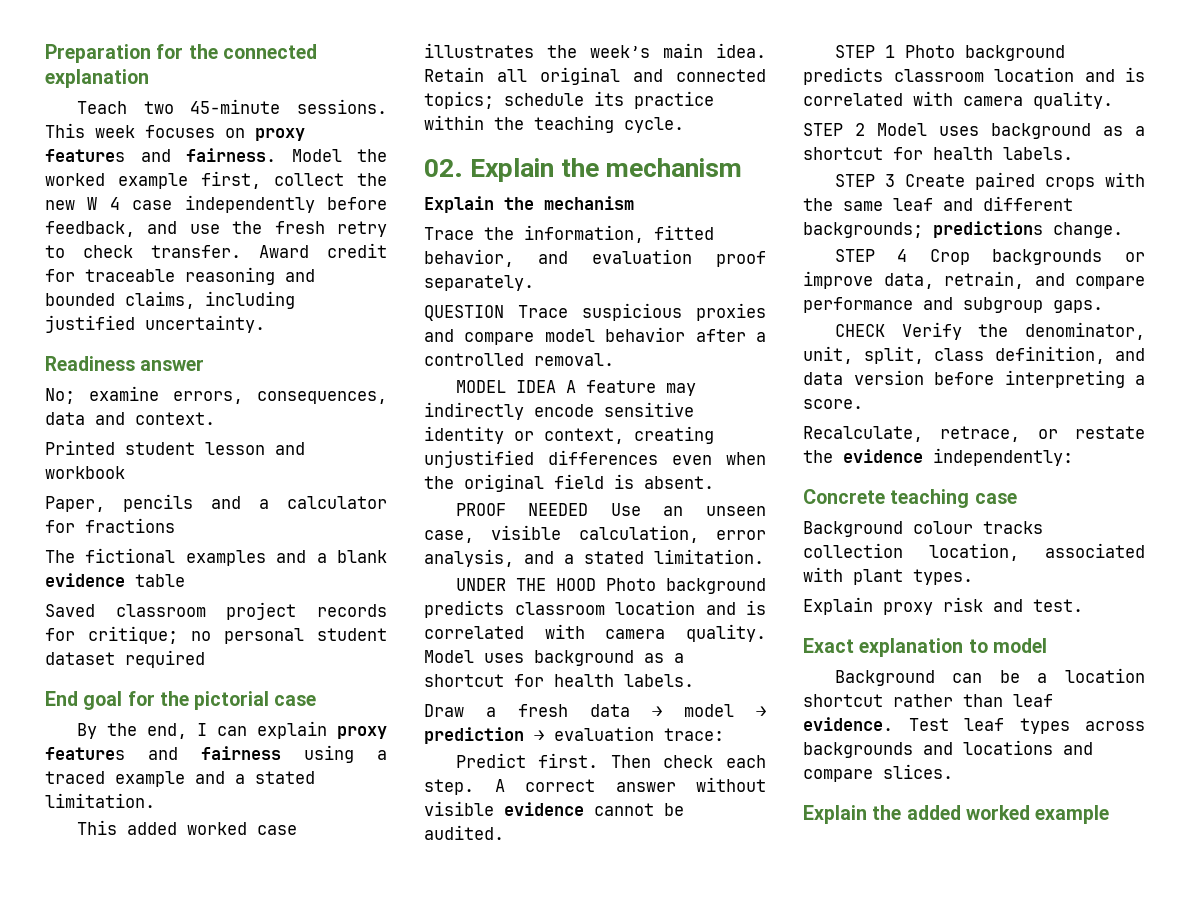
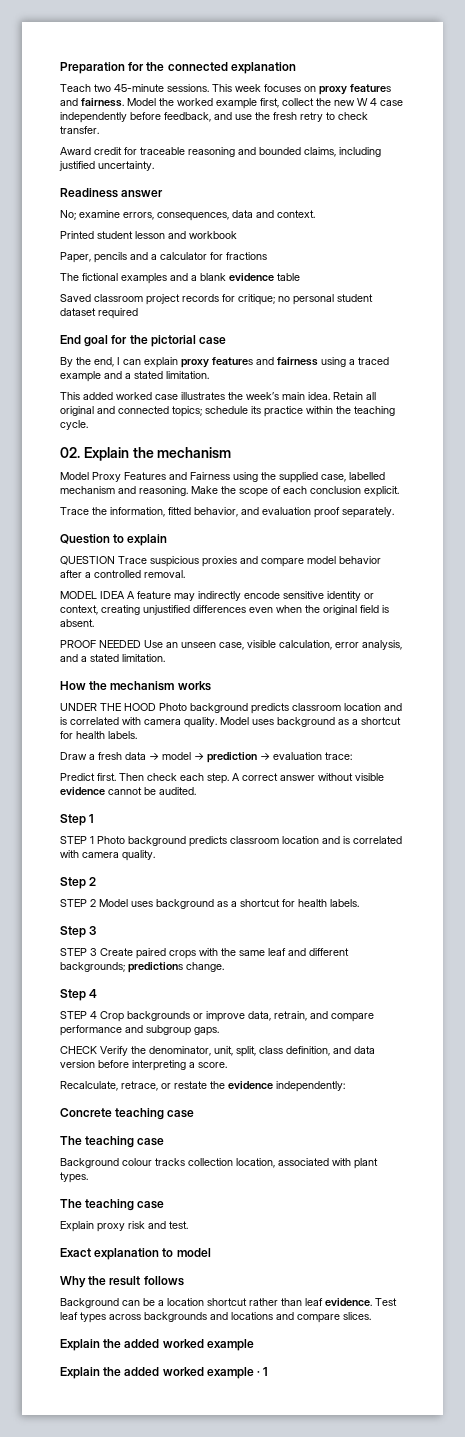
(241, 251) none -> (99, 130) //
[424,196,634,213] Explain the mechanism -> [60,472,385,483] [60,486,399,497] Model Proxy Features and Fairness using the supplied case, labelled mechanism and reasoning. Make the scope of each conclusion explicit.
(534, 283) none -> [60,534,168,546] // Question to explain
(764, 556) none -> [60,681,211,691] // How the mechanism works
(504, 832) none -> [60,814,95,826] // Step 1
(1113, 100) none -> [60,877,97,889] // Step 2
(1073, 153) none -> [60,926,97,938] // Step 3
(1123, 230) none -> [60,989,98,1001] // Step 4
(1017, 498) none -> [60,1136,165,1148] // The teaching case
(973, 577) none -> [60,1199,165,1211] // The teaching case
(1047, 645) none -> [60,1276,184,1288] // Why the result follows
(1110, 814) none -> [60,1367,269,1379] // Explain the added worked example · 1

